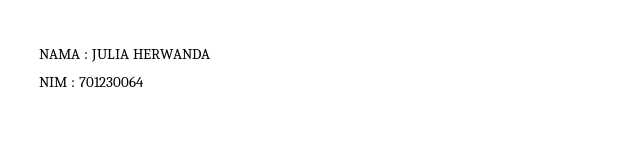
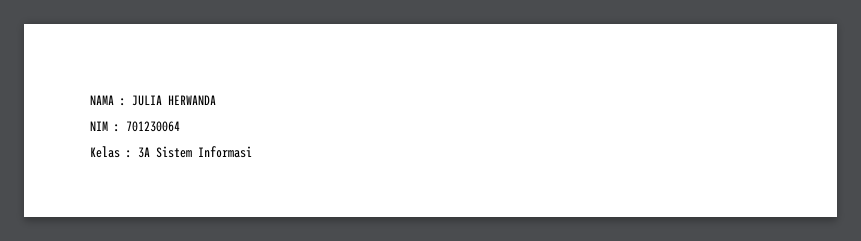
(144, 81) none -> [90,146,252,158] // Kelas : 3A Sistem Informasi

